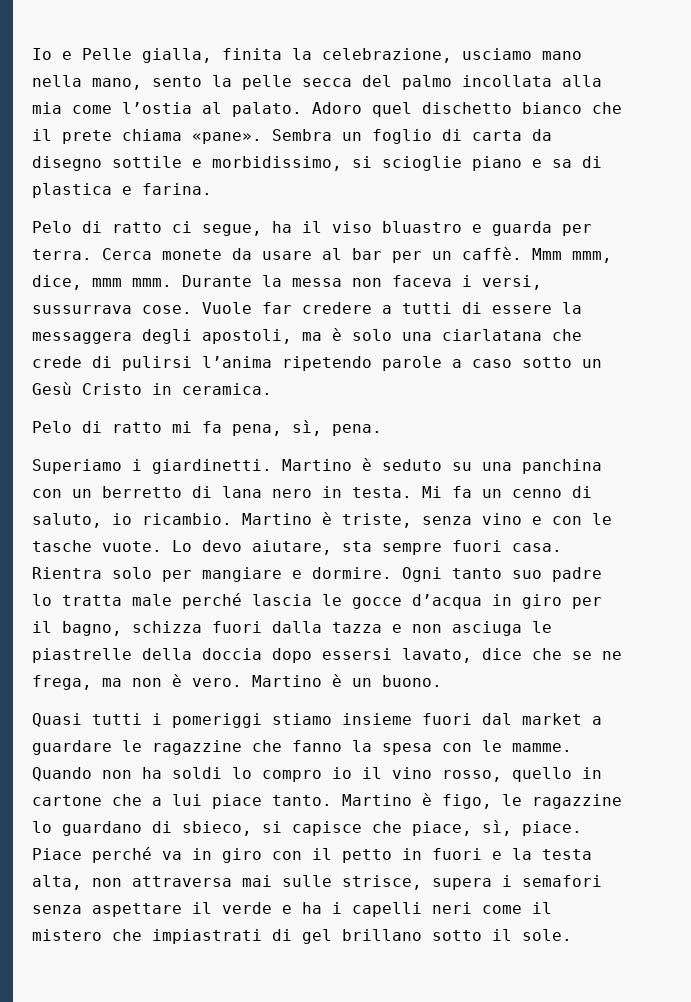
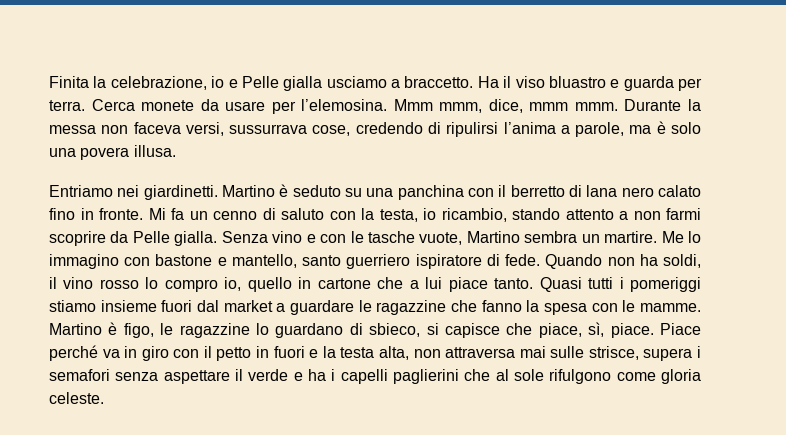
[32,48,582,63] [32,75,602,90] [32,102,622,117] [32,129,552,144] [32,156,602,171] [32,183,212,198] [32,221,292,236] Io e Pelle gialla, finita la celebrazione, usciamo mano nella mano, sento la pelle secca del palmo incollata alla mia come l’ostia al palato. Adoro quel dischetto bianco che il prete chiama «pane». Sembra un foglio di carta da disegno sottile e morbidissimo, si scioglie piano e sa di plastica e farina. // Pelo di ratto ci segue, ha -> [49,76,499,91] Finita la celebrazione, io e Pelle gialla usciamo a braccetto. Ha
[322,247,522,263] al bar per un caffè. -> [271,99,388,114] per l’elemosina.
[462,275,472,287] i -> (181, 128) none
[142,302,582,314] [32,328,582,344] [32,356,602,371] [32,382,272,395] [32,420,382,436] [32,459,142,474] cose. Vuole far credere a tutti di essere la messaggera degli apostoli, ma è solo una ciarlatana che crede di pulirsi l’anima ripetendo parole a caso sotto un Gesù Cristo in ceramica. // Pelo di ratto mi fa pena, sì, pena. // Superiamo i -> [312,121,702,137] [49,145,176,160] [49,185,140,197] cose, credendo di ripulirsi l’anima a parole, ma è solo una povera illusa. // Entriamo nei
[72,489,92,498] un -> [498,185,507,197] il
[322,486,412,498] in testa. -> [658,185,702,197] [49,208,143,220] calato fino in fronte.
[32,512,472,528] saluto, io ricambio. Martino è triste, senza -> [281,208,701,222] [49,231,268,246] saluto con la testa, io ricambio, stando attento a non farmi scoprire da Pelle gialla. Senza
[102,540,562,555] [32,567,602,582] [32,593,602,609] [32,621,552,636] [32,648,622,663] [32,674,442,690] vuote. Lo devo aiutare, sta sempre fuori casa. Rientra solo per mangiare e dormire. Ogni tanto suo padre lo tratta male perché lascia le gocce d’acqua in giro per il bagno, schizza fuori dalla tazza e non asciuga le piastrelle della doccia dopo essersi lavato, dice che se ne frega, ma non è vero. Martino è un buono. // -> [419,231,701,245] [49,254,702,269] [49,277,534,292] vuote, Martino sembra un martire. Me lo immagino con bastone e mantello, santo guerriero ispiratore di fede. Quando non ha soldi, il vino rosso lo compro io, quello in cartone che a lui piace tanto.
[32,767,602,782] [32,794,332,809] Quando non ha soldi lo compro io il vino rosso, quello in cartone che a lui piace tanto. -> (701, 307) none
[432,902,552,914] [32,929,572,944] neri come il mistero che impiastrati di gel brillano sotto il sole. -> [393,369,701,384] [49,392,104,404] paglierini che al sole rifulgono come gloria celeste.

